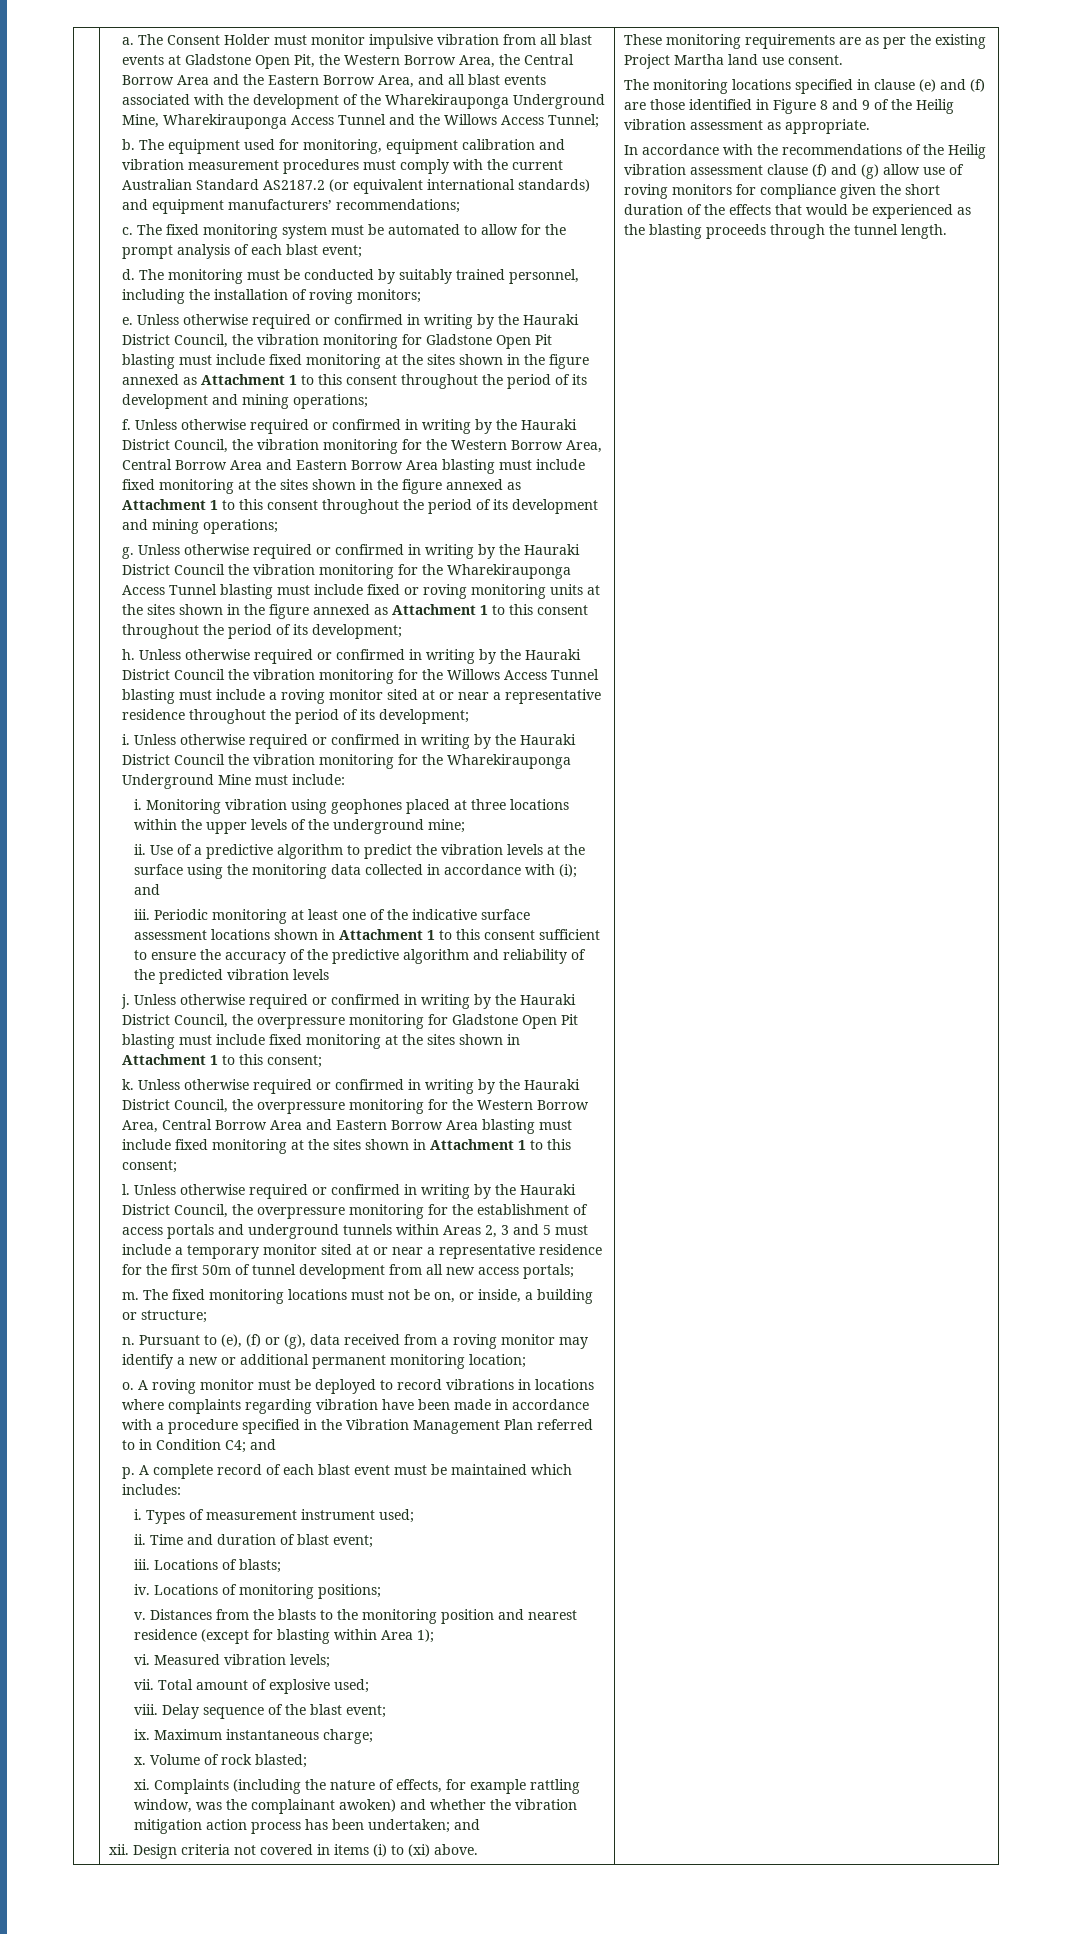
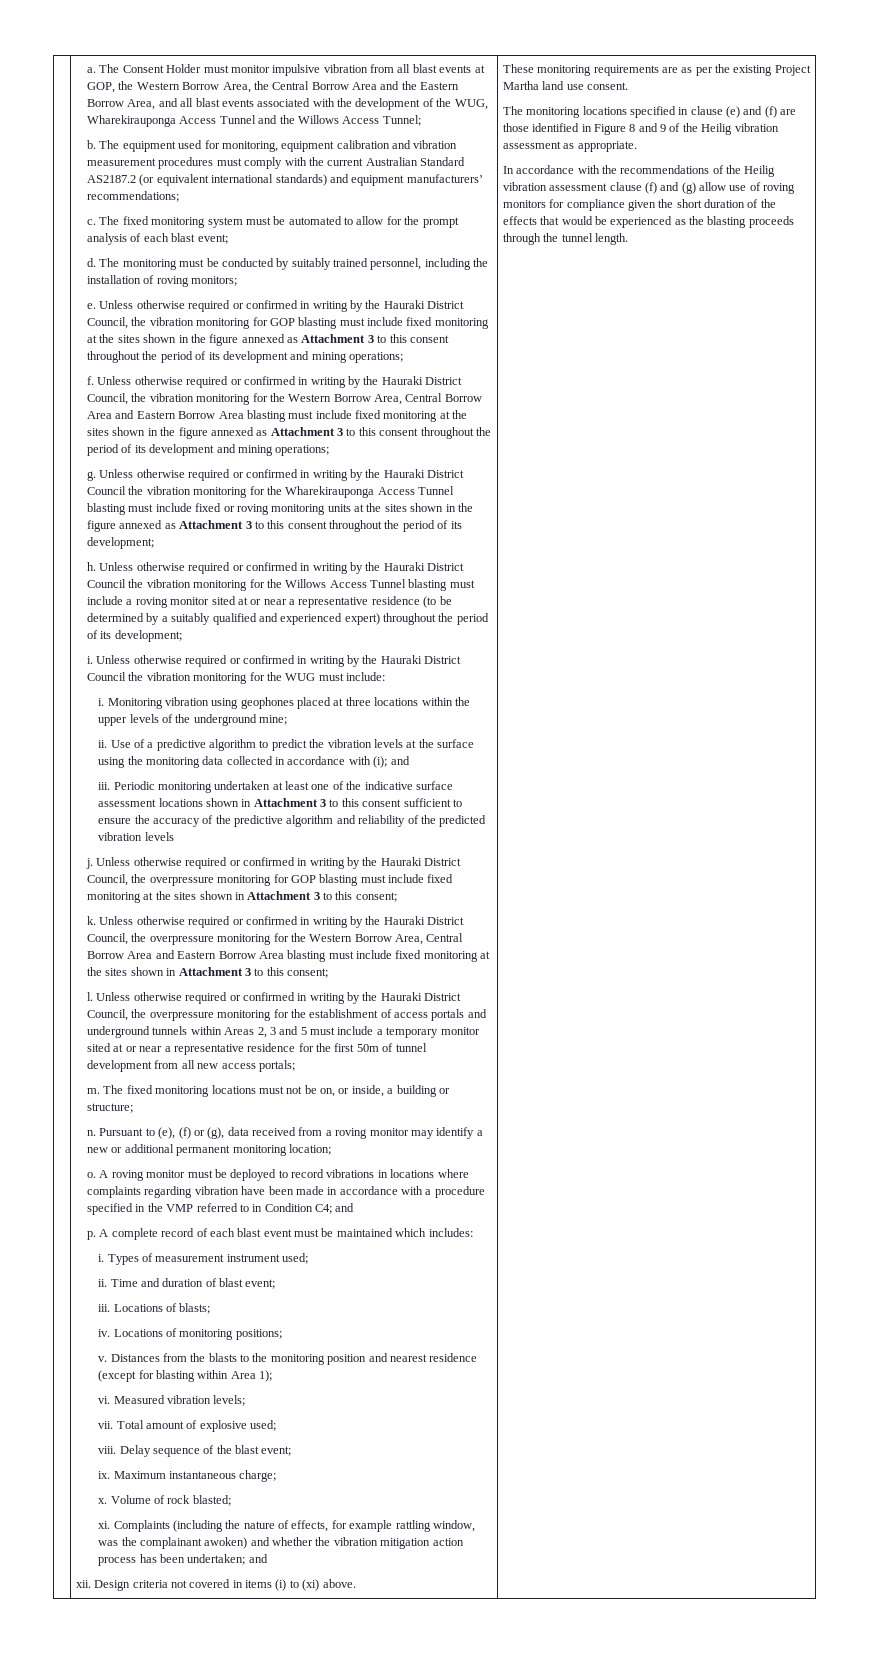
[184,54,315,69] Gladstone Open Pit, -> [87,82,116,93] GOP,
[384,94,605,109] [121,114,159,128] Wharekirauponga Underground Mine, -> [454,99,488,110] WUG,
[425,334,552,349] Gladstone Open Pit -> [269,318,295,326] GOP
[288,375,297,385] 1 -> [367,335,374,343] 3
[209,500,218,510] 1 -> [337,428,344,436] 3
[479,605,488,615] 1 -> [245,521,252,529] 3
(185, 714) none -> [423,596,452,608] [87,613,380,625] (to be determined by a suitably qualified and experienced expert)
[446,754,571,769] [121,774,251,789] Wharekirauponga Underground Mine -> [285,673,316,681] WUG
(288, 916) none -> [214,781,271,790] undertaken
[427,930,436,940] 1 -> [320,799,327,807] 3
[451,1014,578,1029] Gladstone Open Pit -> [290,875,316,883] GOP
[209,1055,218,1065] 1 -> [313,892,320,900] 3
[517,1140,526,1150] 1 -> [244,968,251,976] 3
[345,1419,533,1434] Vibration Management Plan -> [166,1204,194,1212] VMP

